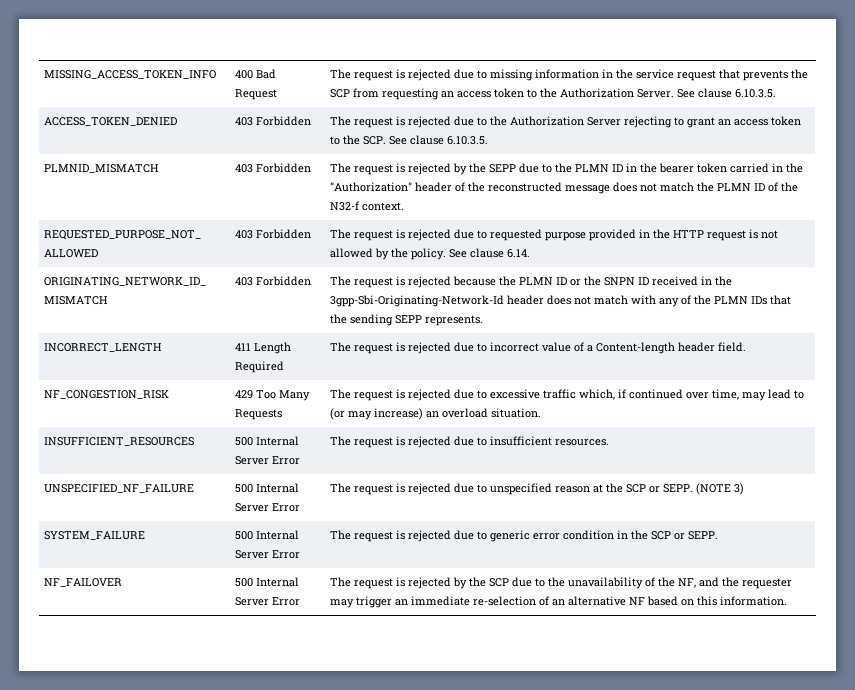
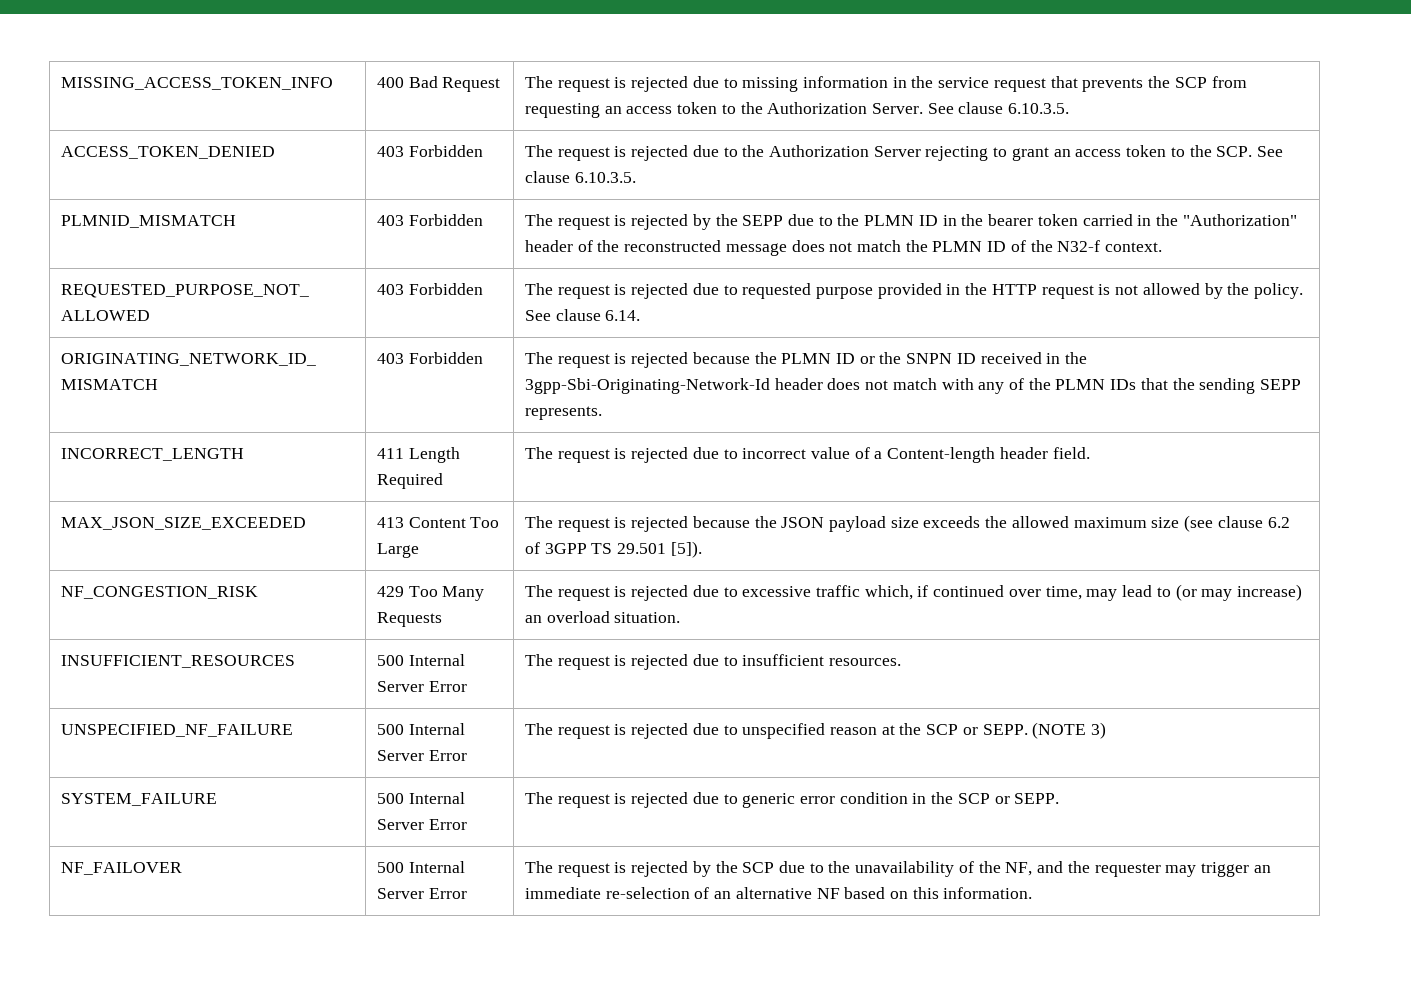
(747, 347) none -> [60,517,306,530] [376,517,500,528] [376,543,419,558] [524,515,1290,532] [524,541,702,558] // MAX_JSON_SIZE_EXCEEDED | 413 Content Too Large | The request is rejected because the JSON payload size exceeds the allowed maximum size (see clause 6.2 of 3GPP TS 29.501 [5]).

